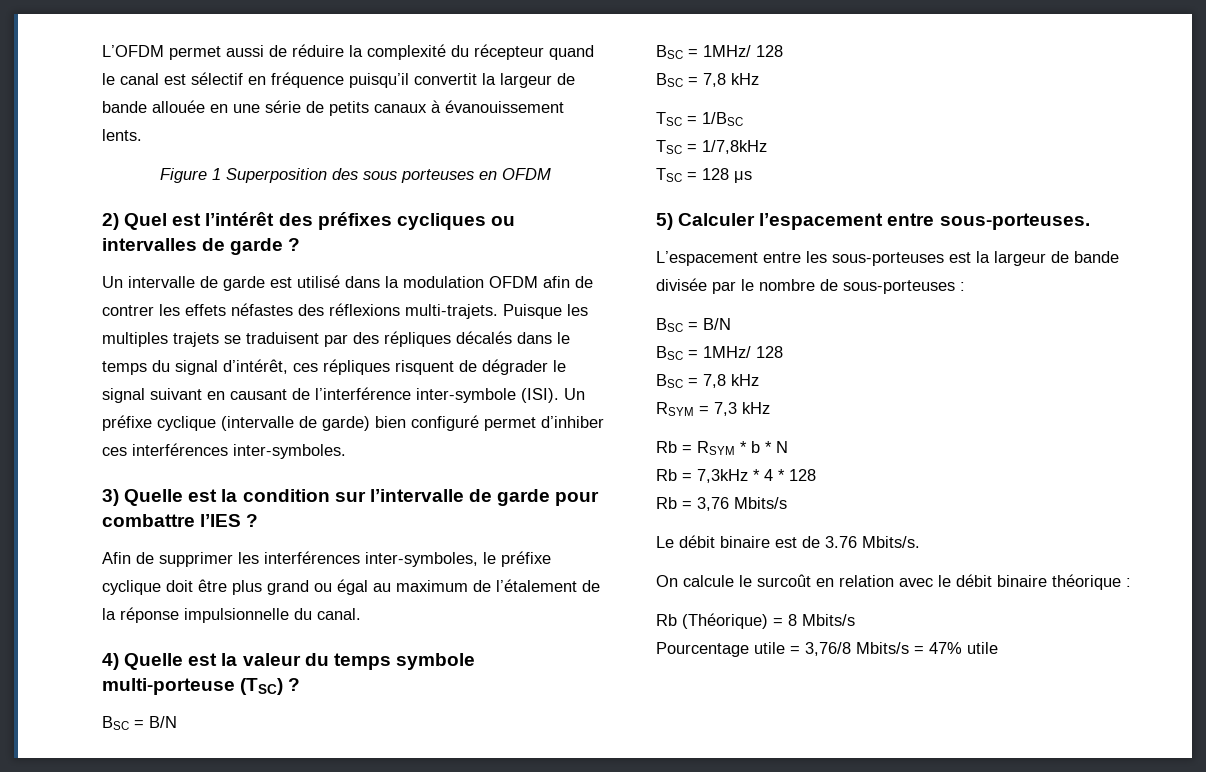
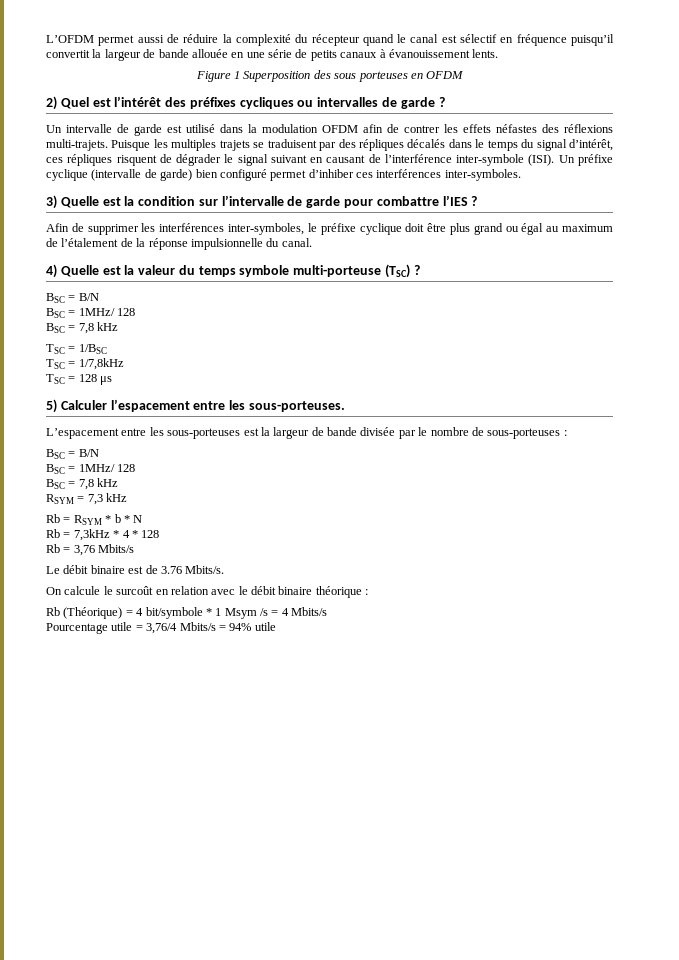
(935, 219) none -> [229,400,246,410] les
[788,614,797,626] 8 -> [136,607,289,619] 4 bit/symbole * 1 Msym /s = 4
[805,642,851,656] 3,76/8 -> [146,623,178,634] 3,76/4
[929,642,962,654] 47% -> [229,623,252,631] 94%

